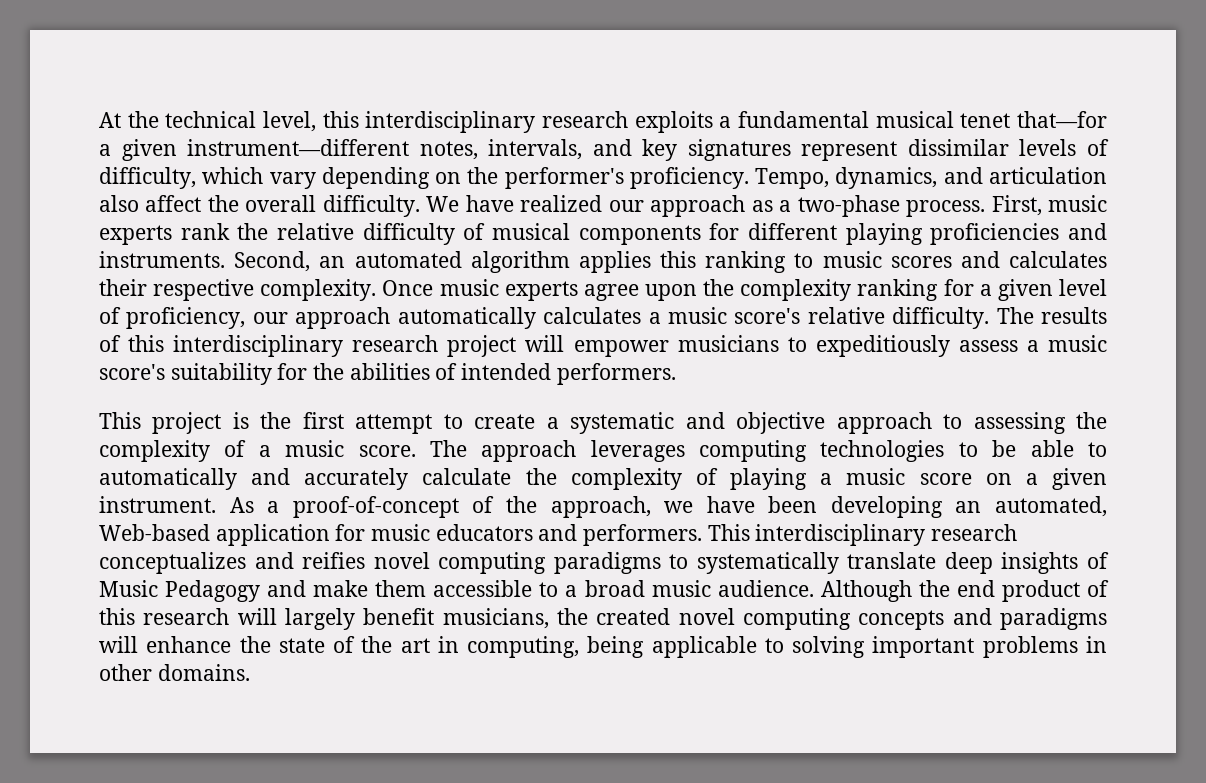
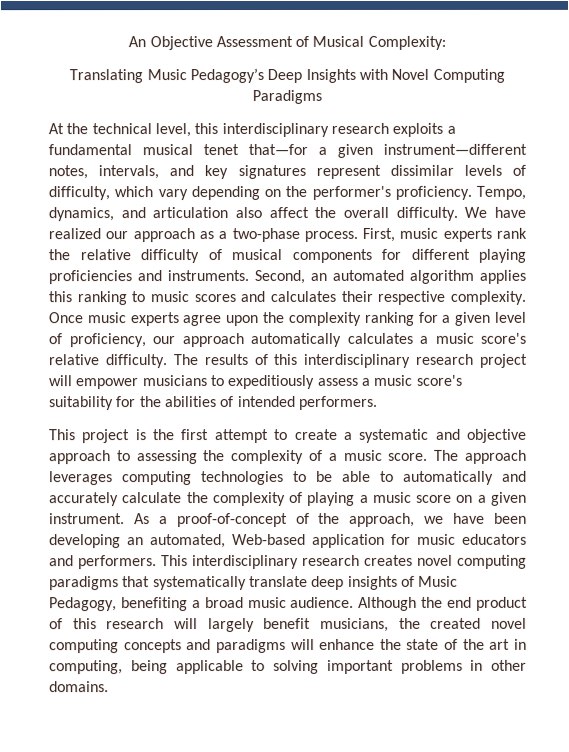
(99, 120) none -> [128,35,446,51] [69,68,505,84] [252,89,322,105] An Objective Assessment of Musical Complexity: // Translating Music Pedagogy’s Deep Insights with Novel Computing Paradigms //
[99,552,366,574] conceptualizes and reifies -> [364,554,413,566] creates
[669,554,689,569] to -> [122,576,151,588] that
[165,580,559,602] Pedagogy and make them accessible to -> [49,597,188,612] Pedagogy, benefiting

